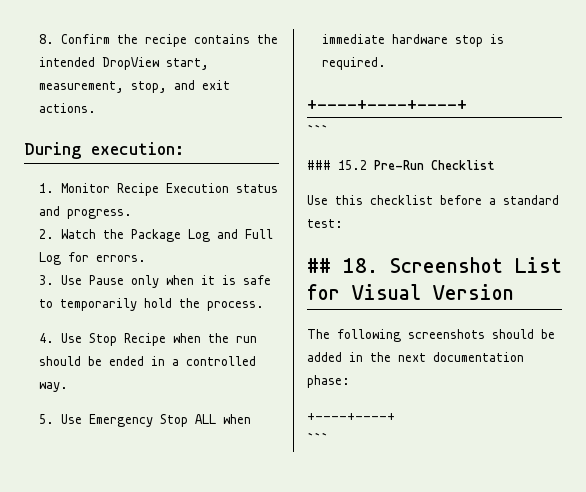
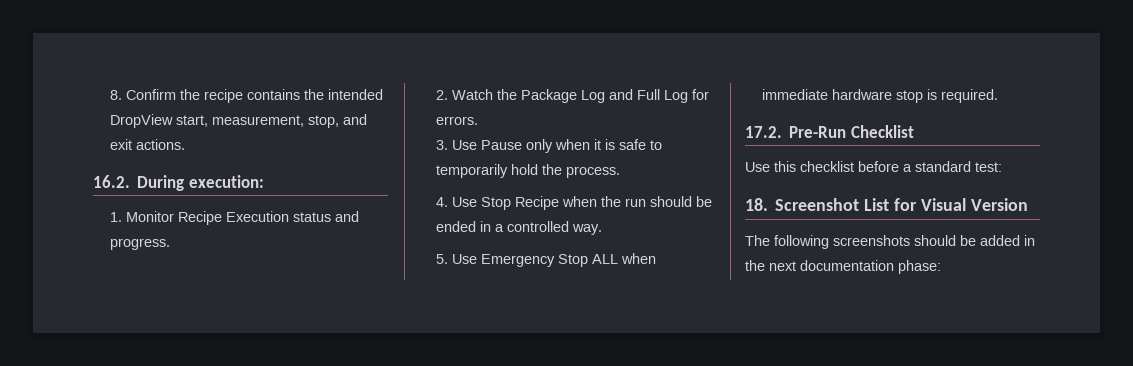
(96, 108) none -> [93,175,130,188] 16.2.
[307,100,467,109] [307,124,328,135] [307,160,367,170] +----+----+----+ // ``` // ### 15.2 -> [745,126,782,138] 17.2.
[307,258,331,273] ## -> (1002, 167) none
[307,413,395,420] [307,432,328,443] // +----+----+ // ``` -> (941, 267) none

